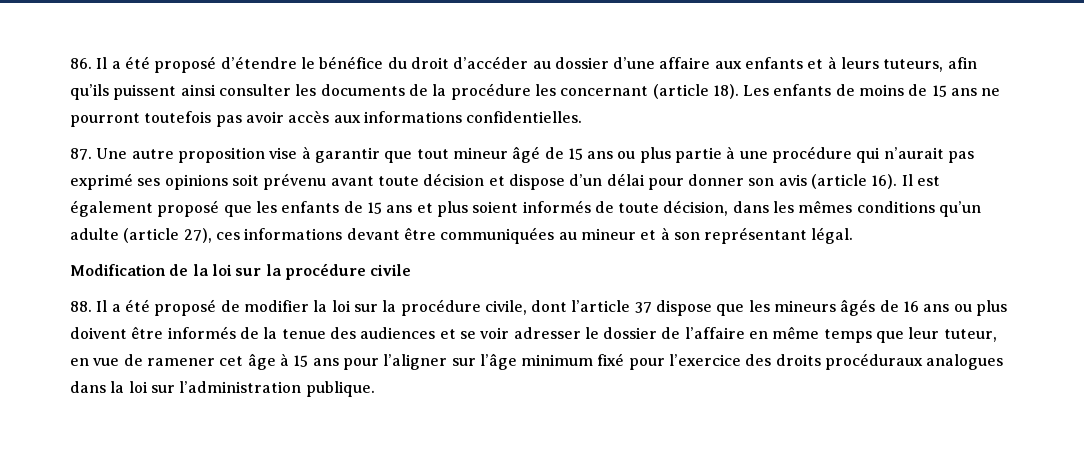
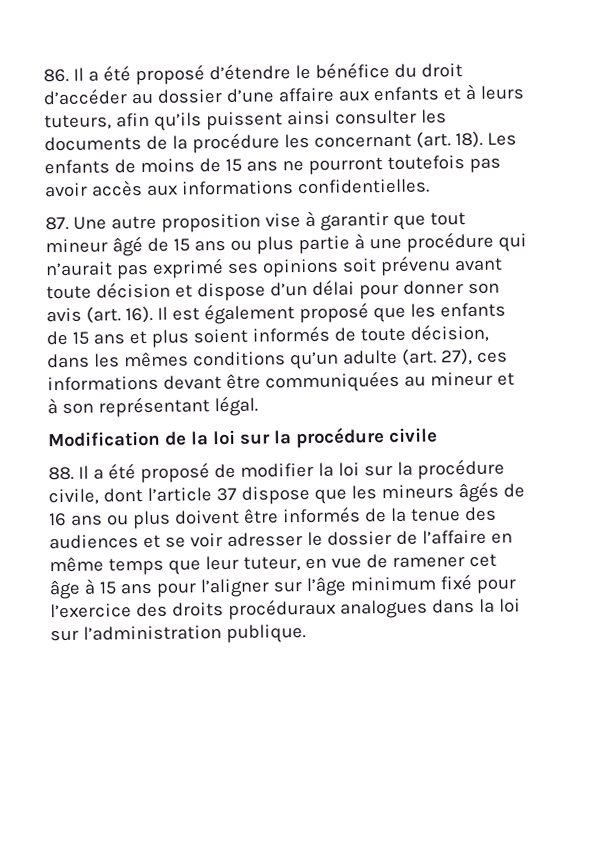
[652,84,709,99] (article -> [415,131,451,149] (art.
[811,174,868,189] (article -> [85,306,121,324] (art.
[123,228,180,243] (article -> [401,348,437,366] (art.

